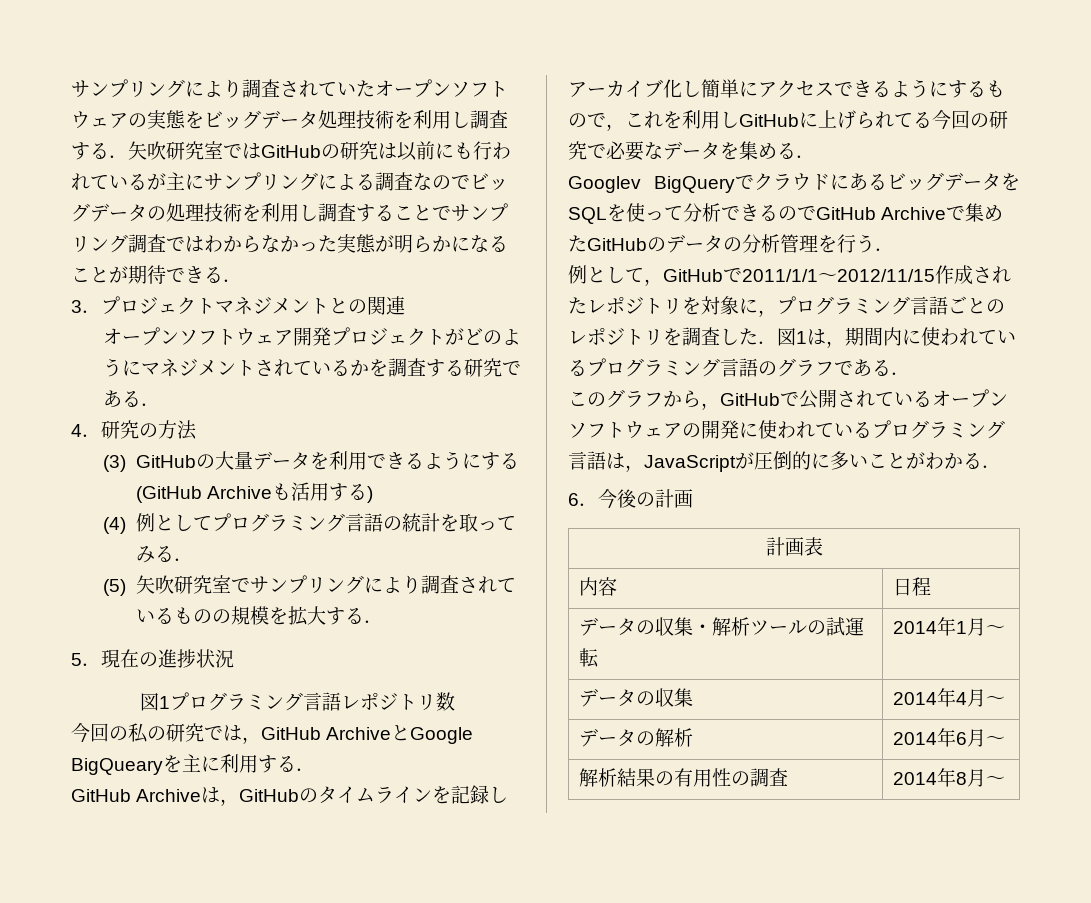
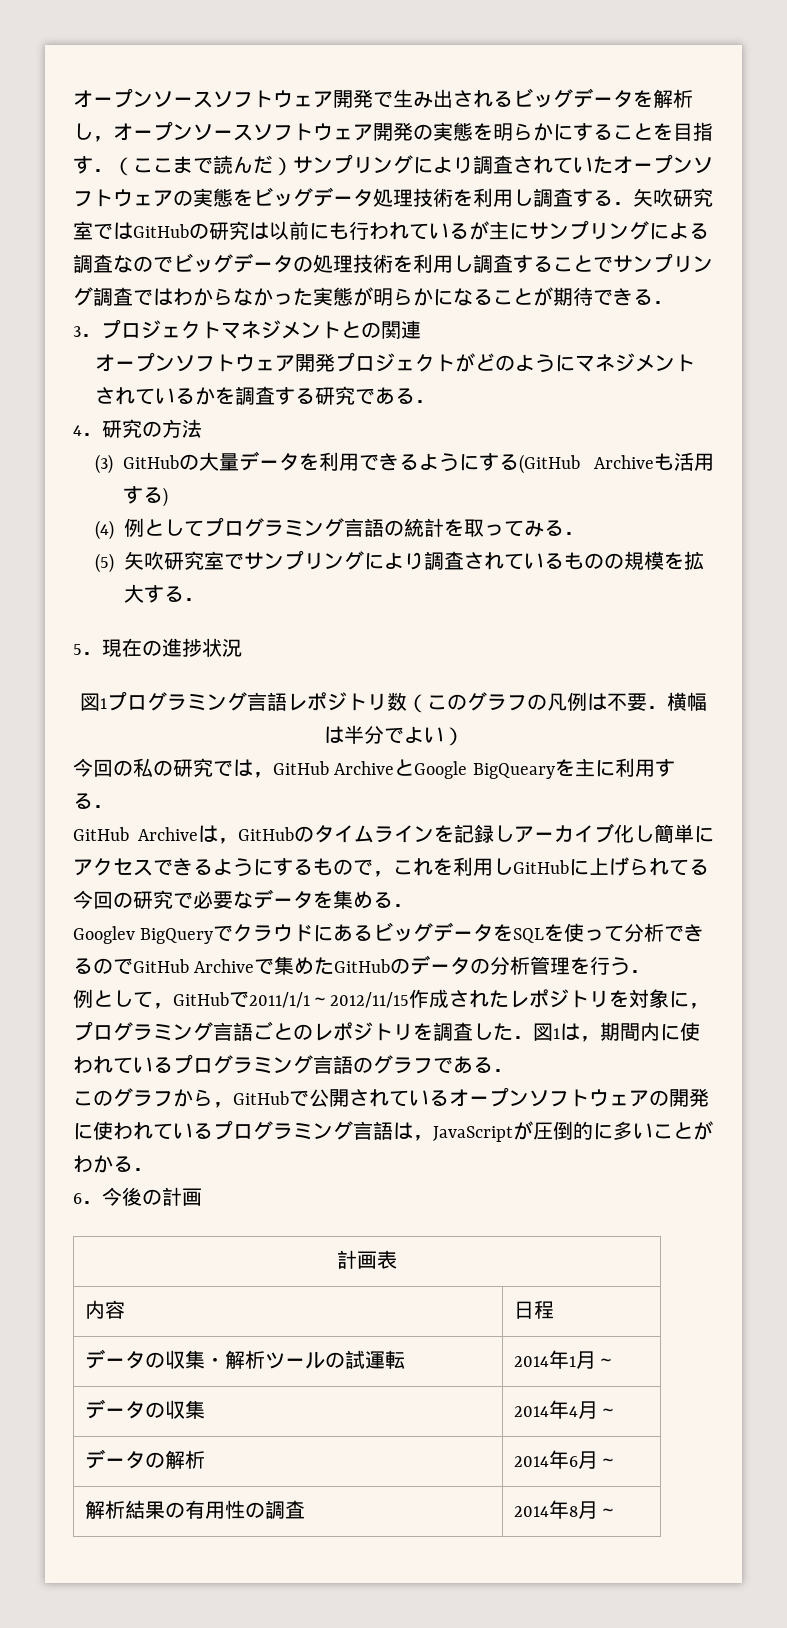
(71, 89) none -> [73,88,693,108] [73,121,713,142] [73,155,293,176] オープンソースソフトウェア開発で生み出されるビッグデータを解析し，オープンソースソフトウェア開発の実態を明らかにすることを目指す．（ここまで読んだ）
(455, 701) none -> [407,692,707,713] [323,725,464,746] （このグラフの凡例は不要．横幅は半分でよい）

